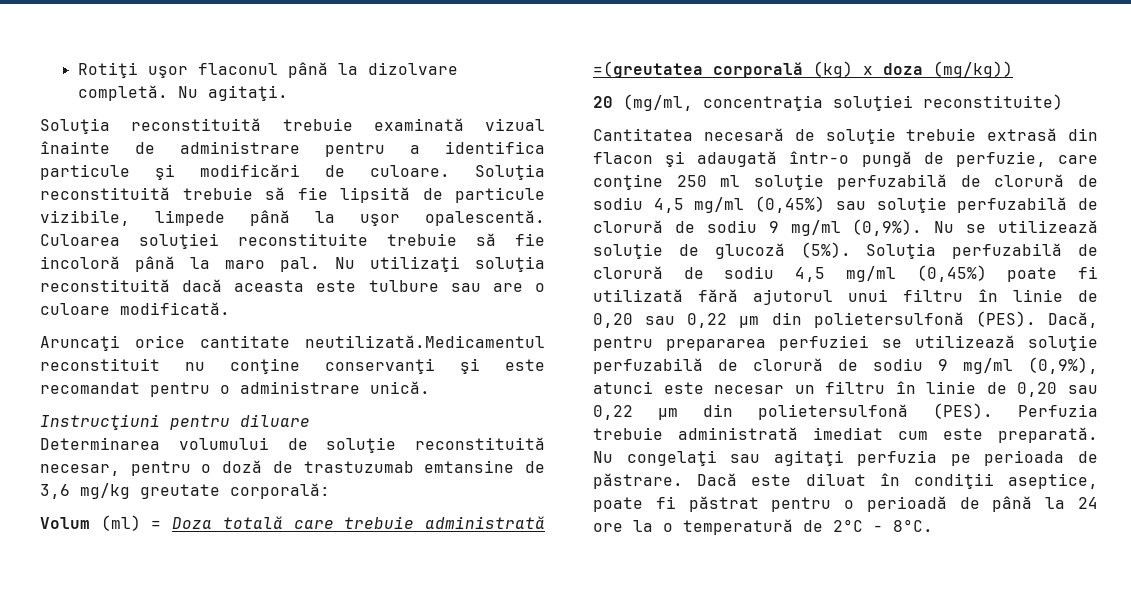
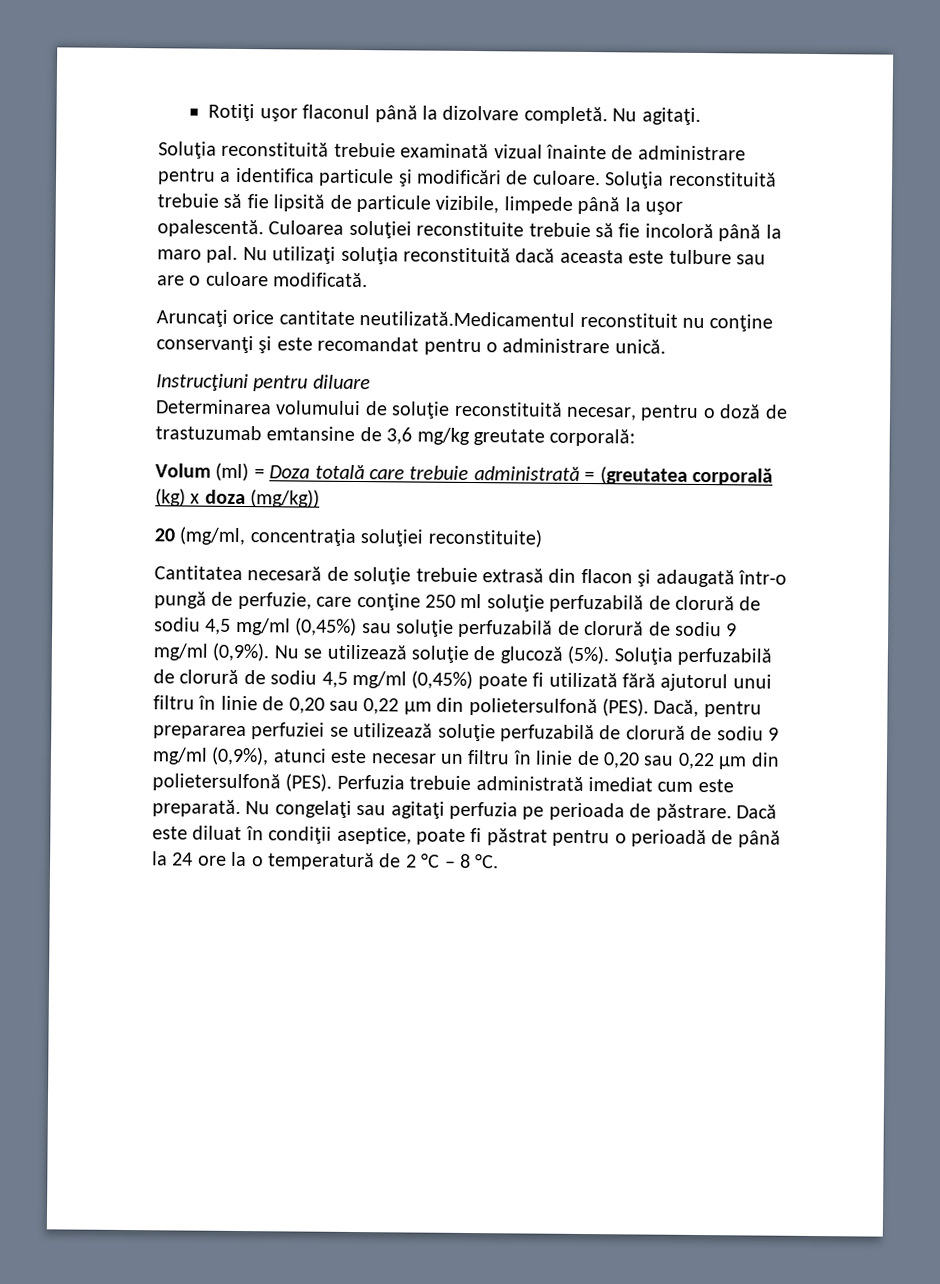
[593,61,703,78] =(greutatea -> [584,466,688,485] = (greutatea
[833,519,933,532] 2°C - 8°C. -> [405,853,500,869] 2 °C – 8 °C.

